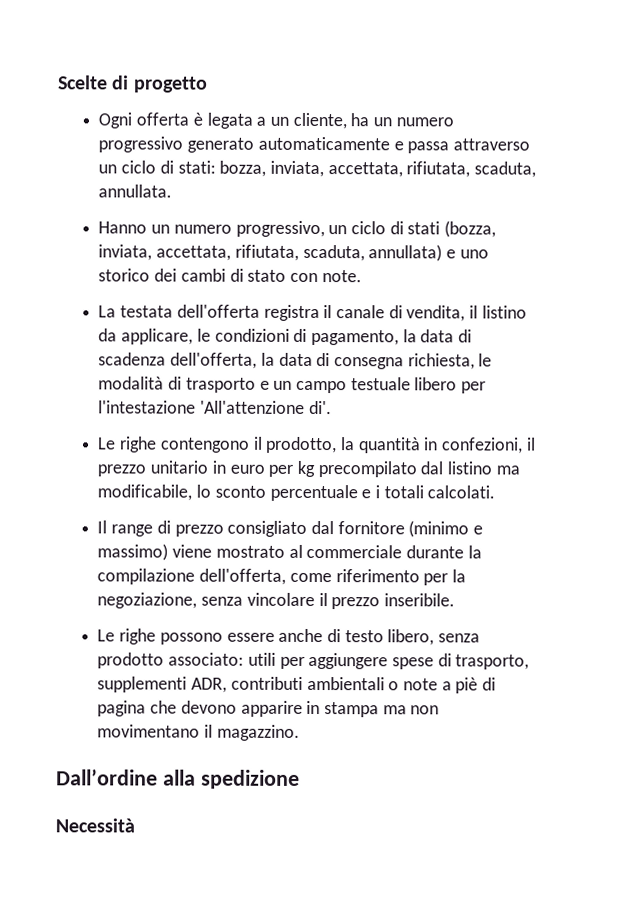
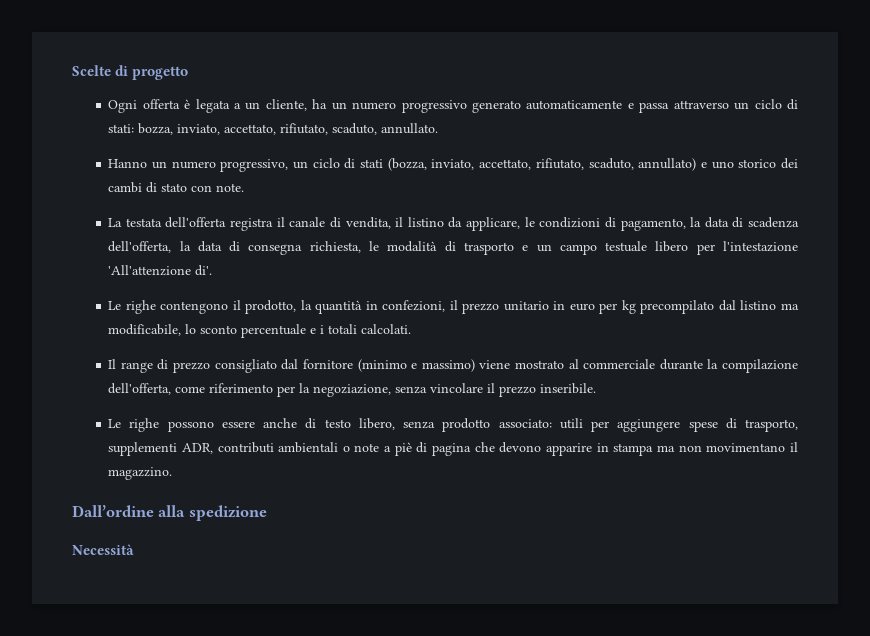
[270,160,537,178] [98,184,173,198] inviata, accettata, rifiutata, scaduta, annullata. -> [177,123,439,135] inviato, accettato, rifiutato, scaduto, annullato.
[98,244,443,262] inviata, accettata, rifiutata, scaduta, annullata) -> [431,158,697,171] inviato, accettato, rifiutato, scaduto, annullato)

